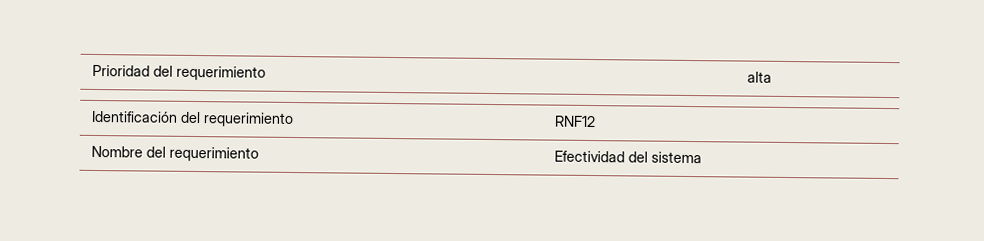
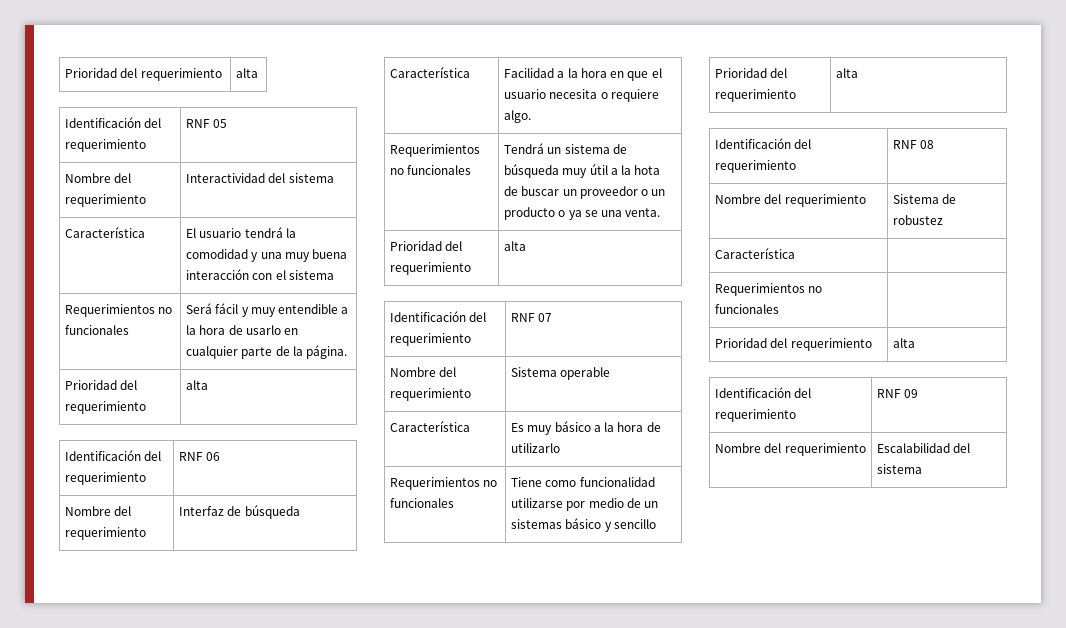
[92,64,267,81] [747,71,773,83] [91,110,295,127] [554,115,597,128] [91,145,260,162] [554,150,703,164] Prioridad del requerimiento | alta // Identificación del requerimiento | RNF12 // Nombre del requerimiento | Efectividad del sistema -> [65,68,222,81] [236,68,259,78] [65,117,162,128] [65,139,147,152] [186,119,228,128] [65,173,132,183] [65,194,147,207] [186,173,334,183] [65,227,146,238] [186,227,296,238] [186,249,348,262] [186,269,334,280] [65,304,173,317] [65,325,130,335] [186,303,349,317] [186,325,299,335] [186,345,348,359] [65,380,138,390] [65,401,147,414] [186,380,209,390] [65,450,162,461] [65,472,147,485] [179,452,221,461] [65,506,132,516] [65,527,147,540] [179,505,300,519] [390,67,471,78] [504,68,662,81] [504,89,659,102] [504,110,532,123] [390,144,481,157] [390,165,472,175] [504,143,627,154] [504,164,661,178] [504,186,666,199] [504,207,661,220] [390,241,463,251] [390,262,472,275] [504,241,527,251] [390,311,487,322] [390,333,472,346] [511,313,553,322] [390,367,457,377] [390,388,472,401] [511,367,611,380] [390,421,471,432] [511,421,661,435] [511,443,561,453] [390,477,498,490] [390,498,455,508] [511,477,655,487] [511,498,659,511] [511,518,656,532] [715,68,788,78] [715,89,797,102] [836,68,859,78] [715,138,812,149] [715,160,797,173] [893,140,935,149] [715,194,866,207] [893,194,957,204] [893,215,944,225] [715,248,796,259] [715,283,823,296] [715,304,780,314] [715,338,872,351] [893,338,916,348] [715,387,812,398] [715,409,797,422] [877,389,919,398] [715,443,866,456] [877,443,971,453] [877,464,923,474] Prioridad del requerimiento | alta // Identificación del requerimiento | RNF 05 // Nombre del requerimiento | Interactividad del sistema // Característica | El usuario tendrá la comodidad y una muy buena interacción con el sistema // Requerimientos no funcionales | Será fácil y muy entendible a la hora de usarlo en cualquier parte de la página. // Prioridad del requerimiento | alta // Identificación del requerimiento | RNF 06 // Nombre del requerimiento | Interfaz de búsqueda // Característica | Facilidad a la hora en que el usuario necesita o requiere algo. // Requerimientos no funcionales | Tendrá un sistema de búsqueda muy útil a la hota de buscar un proveedor o un producto o ya se una venta. // Prioridad del requerimiento | alta // Identificación del requerimiento | RNF 07 // Nombre del requerimiento | Sistema operable // Característica | Es muy básico a la hora de utilizarlo // Requerimientos no funcionales | Tiene como funcionalidad utilizarse por medio de un sistemas básico y sencillo // Prioridad del requerimiento | alta // Identificación del requerimiento | RNF 08 // Nombre del requerimiento | Sistema de robustez // Característica | // Requerimientos no funcionales | // Prioridad del requerimiento | alta // Identificación del requerimiento | RNF 09 // Nombre del requerimiento | Escalabilidad del sistema

